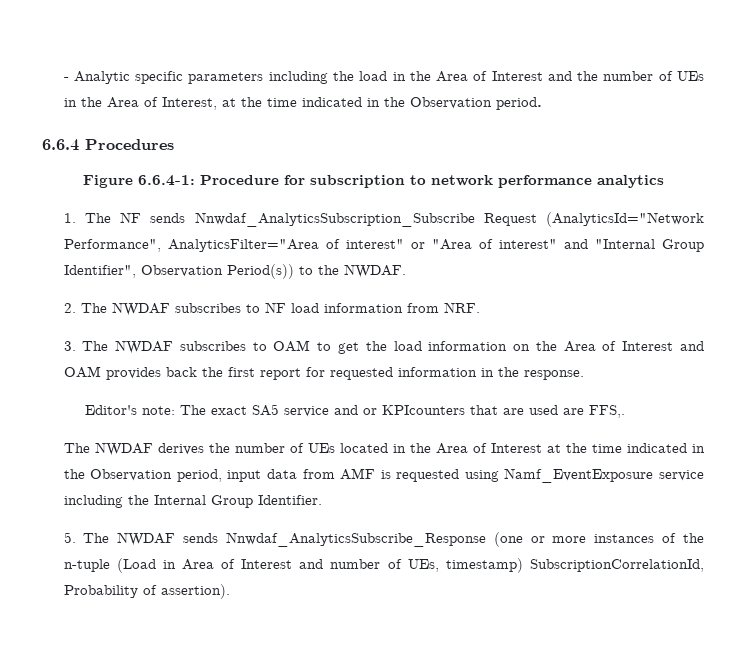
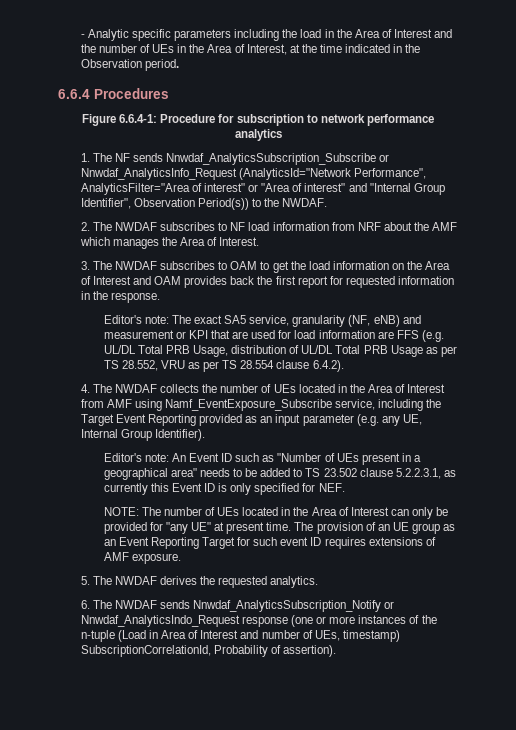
[483,213,537,226] Request -> [379,154,390,162] [80,168,237,180] or Nnwdaf_AnalyticsInfo_Request
[443,302,480,313] NRF. -> [357,222,458,231] [79,237,260,249] NRF about the AMF which manages the Area of Interest.
[284,405,626,418] [63,442,204,456] service and or KPIcounters that are used are FFS,. // The NWDAF derives -> [249,315,421,327] [103,330,444,342] [103,345,457,357] [103,360,344,372] [80,384,200,393] service, granularity (NF, eNB) and measurement or KPI that are used for load information are FFS (e.g. UL/DL Total PRB Usage, distribution of UL/DL Total PRB Usage as per TS 28.552, VRU as per TS 28.554 clause 6.4.2). // 4. The NWDAF collects
[546,443,705,453] [63,468,705,483] [63,495,322,508] [63,532,486,547] at the time indicated in the Observation period, input data from AMF is requested using Namf_EventExposure service including the Internal Group Identifier. // 5. The NWDAF sends Nnwdaf_AnalyticsSubscribe_Response -> [80,399,442,411] [80,414,422,426] [80,429,206,441] [103,453,421,465] [103,468,456,480] [103,483,345,495] [103,507,449,519] [103,522,456,534] [103,537,436,549] [103,552,181,564] [80,576,319,588] [80,600,395,612] [80,615,288,627] from AMF using Namf_EventExposure_Subscribe service, including the Target Event Reporting provided as an input parameter (e.g. any UE, Internal Group Identifier). // Editor's note: An Event ID such as "Number of UEs present in a geographical area" needs to be added to TS 23.502 clause 5.2.2.3.1, as currently this Event ID is only specified for NEF. // NOTE: The number of UEs located in the Area of Interest can only be provided for "any UE" at present time. The provision of an UE group as an Event Reporting Target for such event ID requires extensions of AMF exposure. // 5. The NWDAF derives the requested analytics. // 6. The NWDAF sends Nnwdaf_AnalyticsSubscription_Notify or Nnwdaf_AnalyticsIndo_Request response

